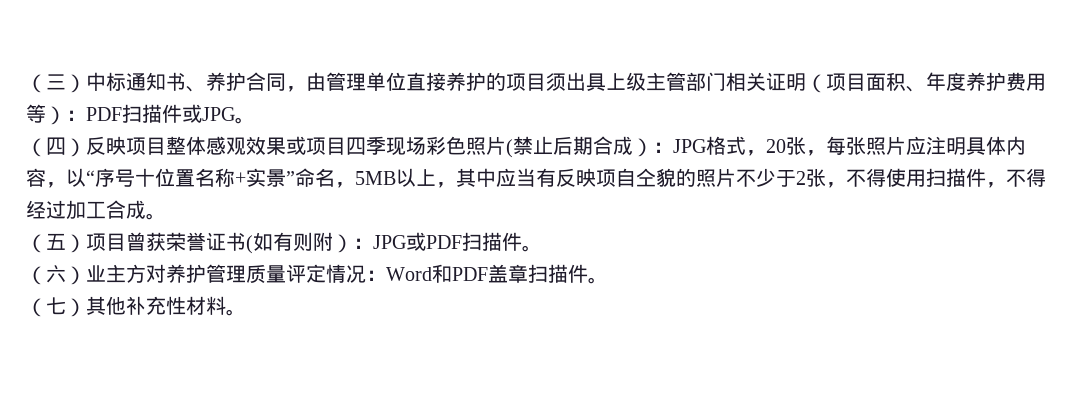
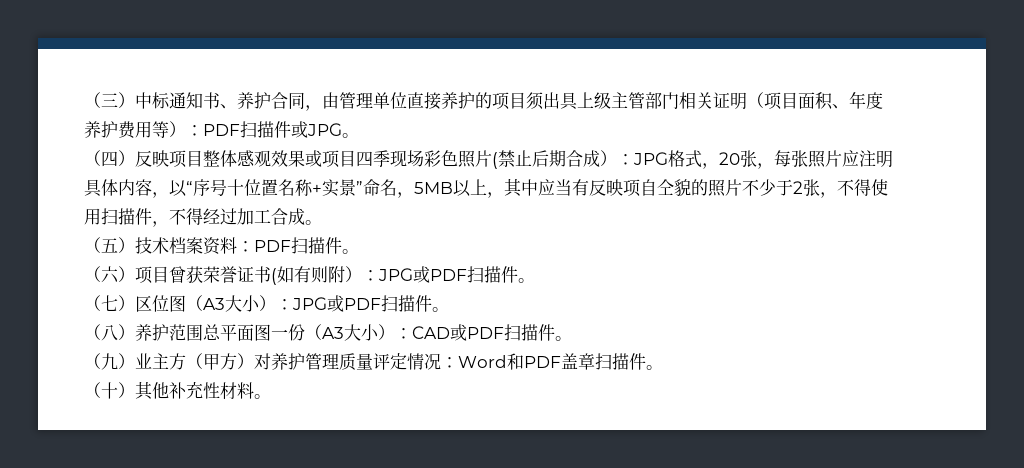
(86, 243) none -> [135,237,359,255] [84,266,135,283] 技术档案资料：PDF扫描件。 // （六）
[46,264,146,285] 六）业主方 -> [101,295,449,312] [84,324,572,341] [84,353,254,370] 七）区位图（A3大小）：JPG或PDF扫描件。 // （八）养护范围总平面图一份（A3大小）：CAD或PDF扫描件。 // （九）业主方（甲方）
[46,297,66,315] 七 -> [101,382,118,399] 十

